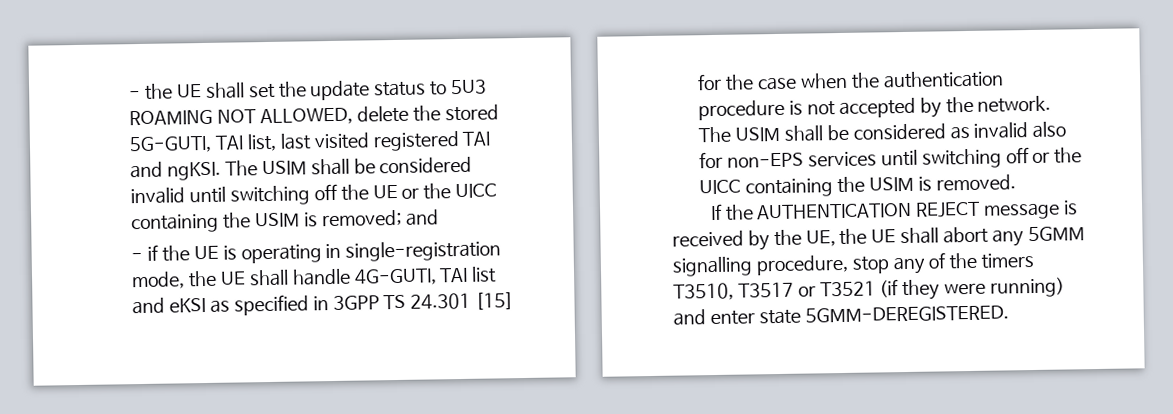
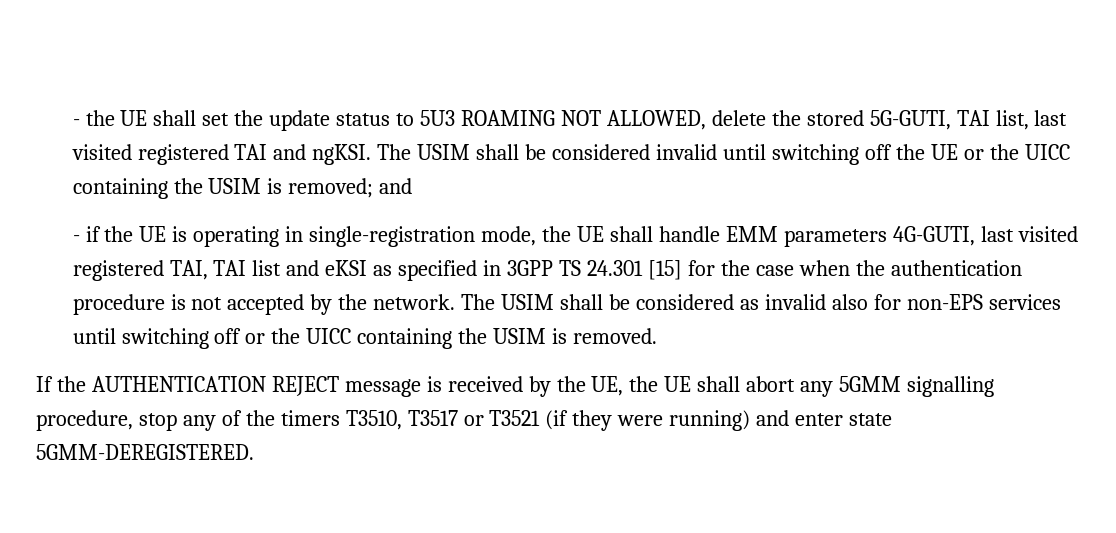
[353,268,437,286] 4G-GUTI, -> [725,226,1078,247] [72,260,208,281] EMM parameters 4G-GUTI, last visited registered TAI,

